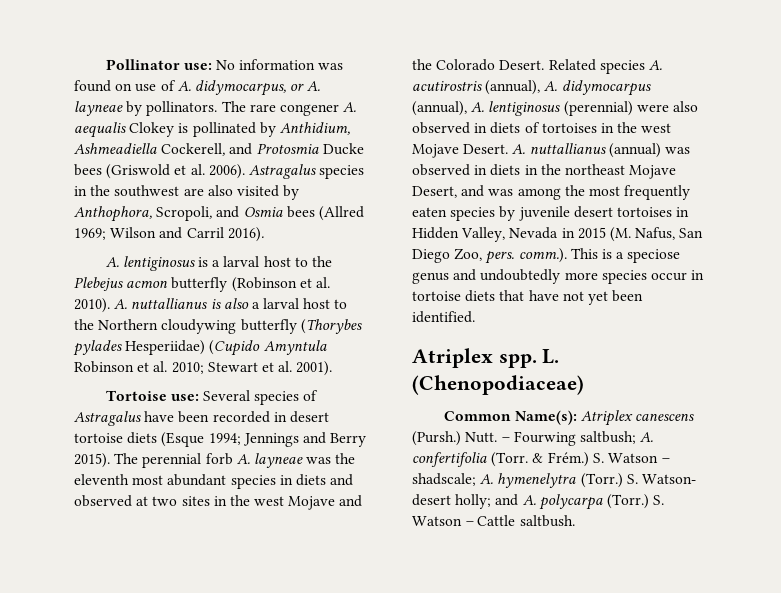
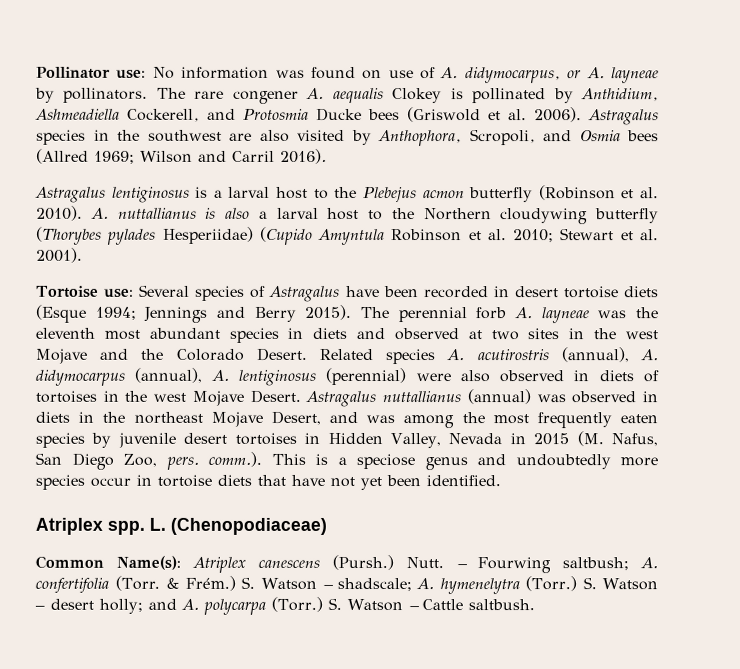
[105,257,119,267] A. -> [35,186,106,203] Astragalus
[512,144,526,154] A. -> [305,390,377,408] Astragalus
[641,474,696,484] Watson- -> [602,578,659,591] [35,605,45,610] Watson –

